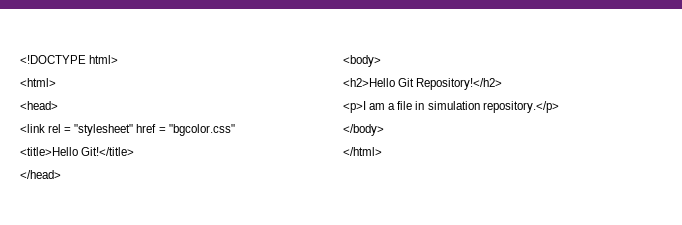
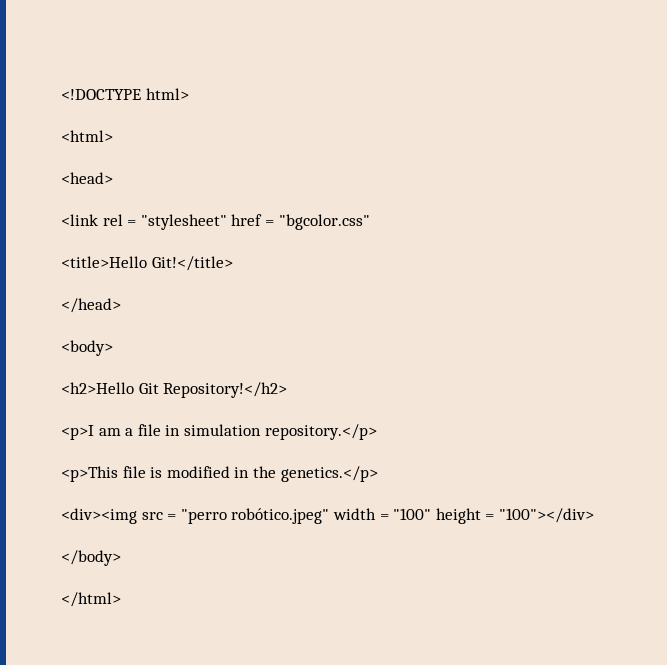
(559, 107) none -> [61,466,378,482] [61,508,594,524] // <p>This file is modified in the genetics.</p> // <div><img src = "perro robótico.jpeg" width = "100" height = "100"></div>

